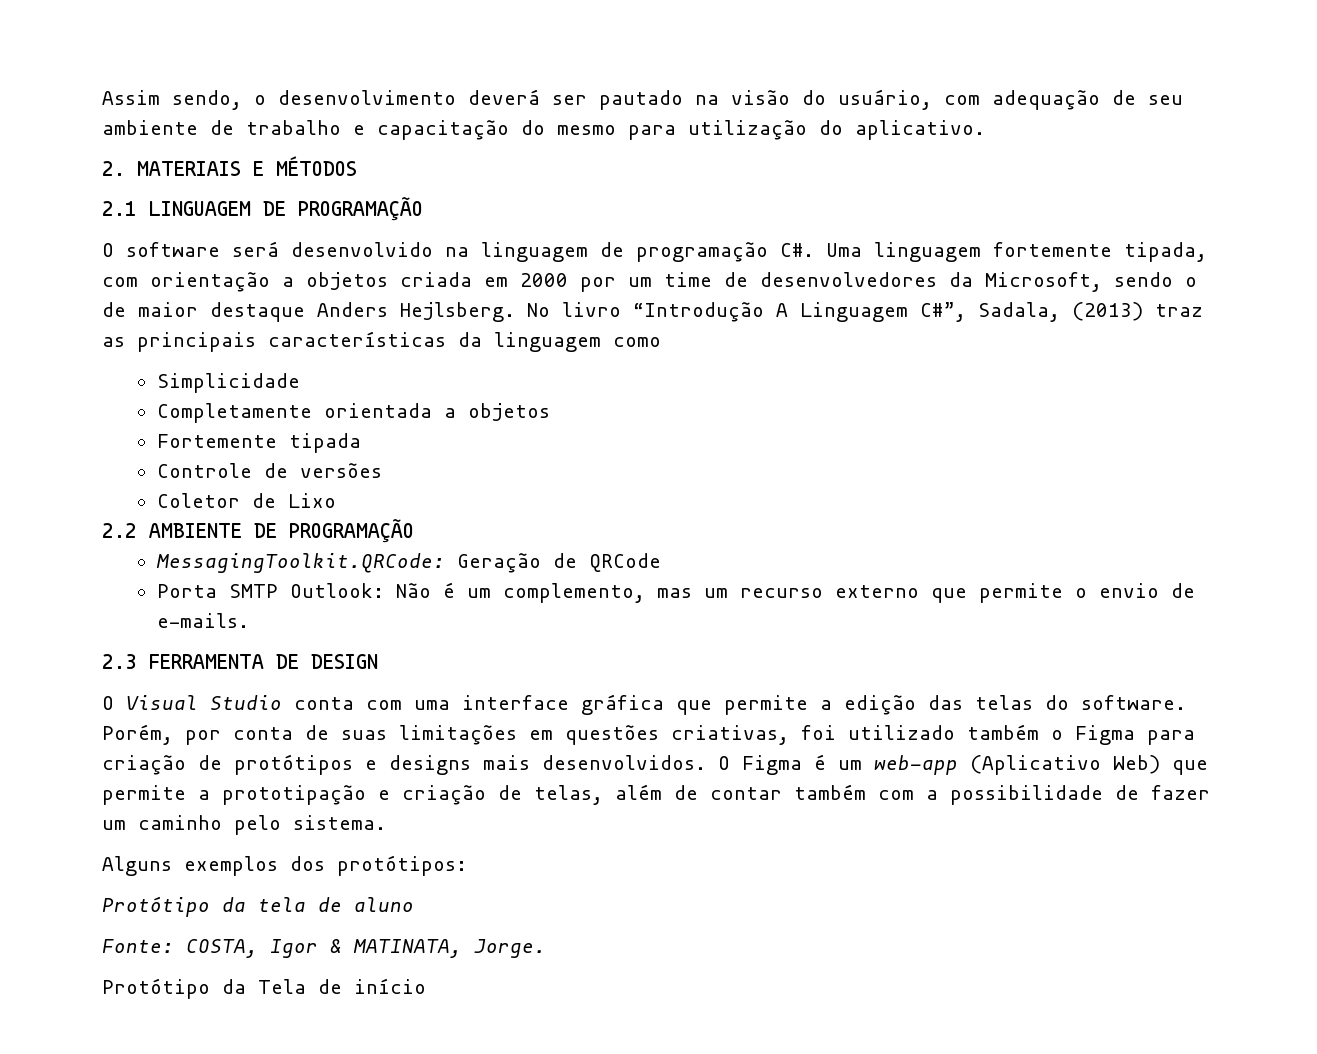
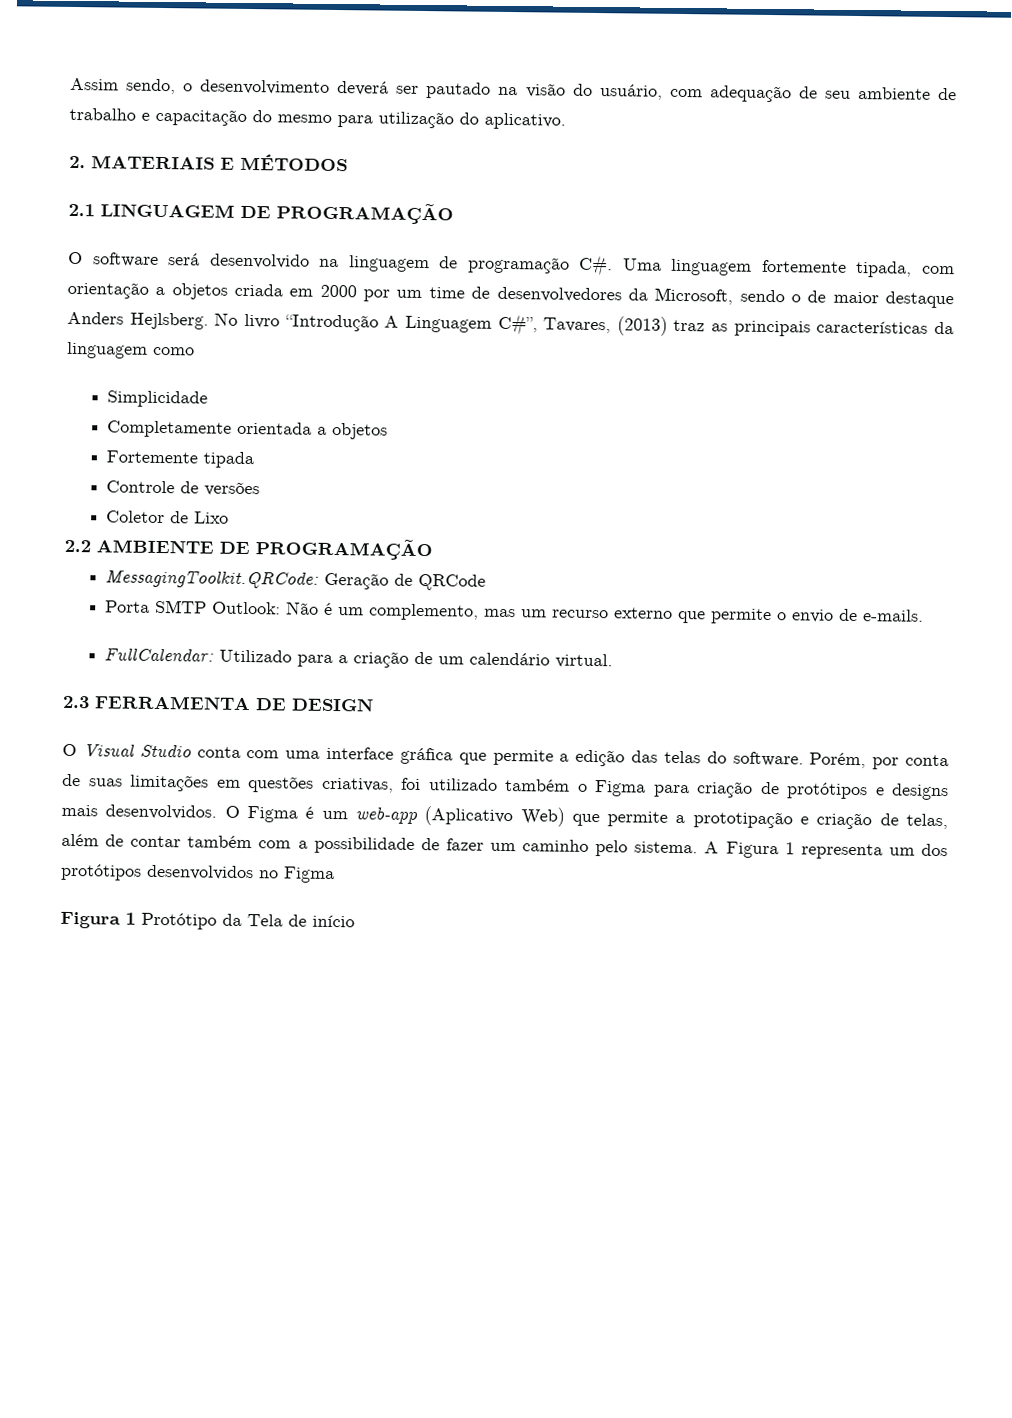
[978,302,1060,322] Sadala, -> [543,317,612,334] Tavares,
(249, 620) none -> [104,647,614,669] // FullCalendar: Utilizado para a criação de um calendário virtual.
[102,855,467,876] [102,896,414,917] [102,939,546,958] // Alguns exemplos dos protótipos: // Protótipo da tela de aluno // Fonte: COSTA, Igor & MATINATA, Jorge. // -> [704,841,948,860] [61,863,335,884] [60,911,136,929] A Figura 1 representa um dos protótipos desenvolvidos no Figma // Figura 1

